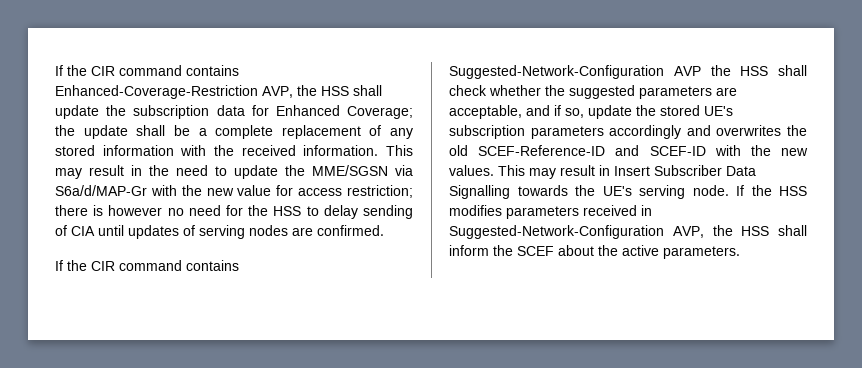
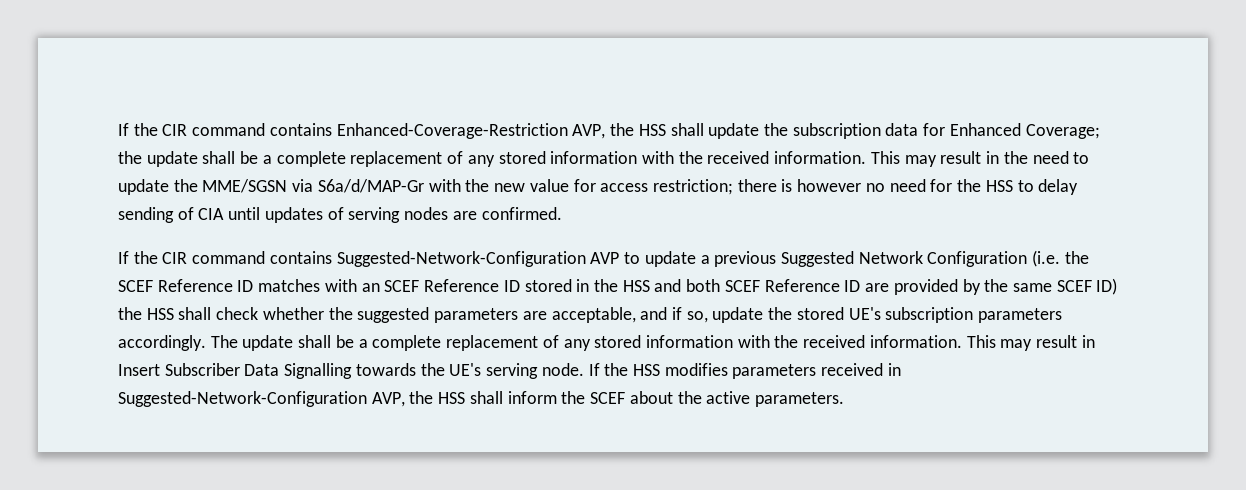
(701, 71) none -> [624,250,1089,267] [118,278,1118,295] to update a previous Suggested Network Configuration (i.e. the SCEF Reference ID matches with an SCEF Reference ID stored in the HSS and both SCEF Reference ID are provided by the same SCEF ID)
[609,125,807,139] [449,145,808,156] [449,165,494,176] accordingly and overwrites the old SCEF-Reference-ID and SCEF-ID with the new values. -> [118,335,962,351] accordingly. The update shall be a complete replacement of any stored information with the received information.

